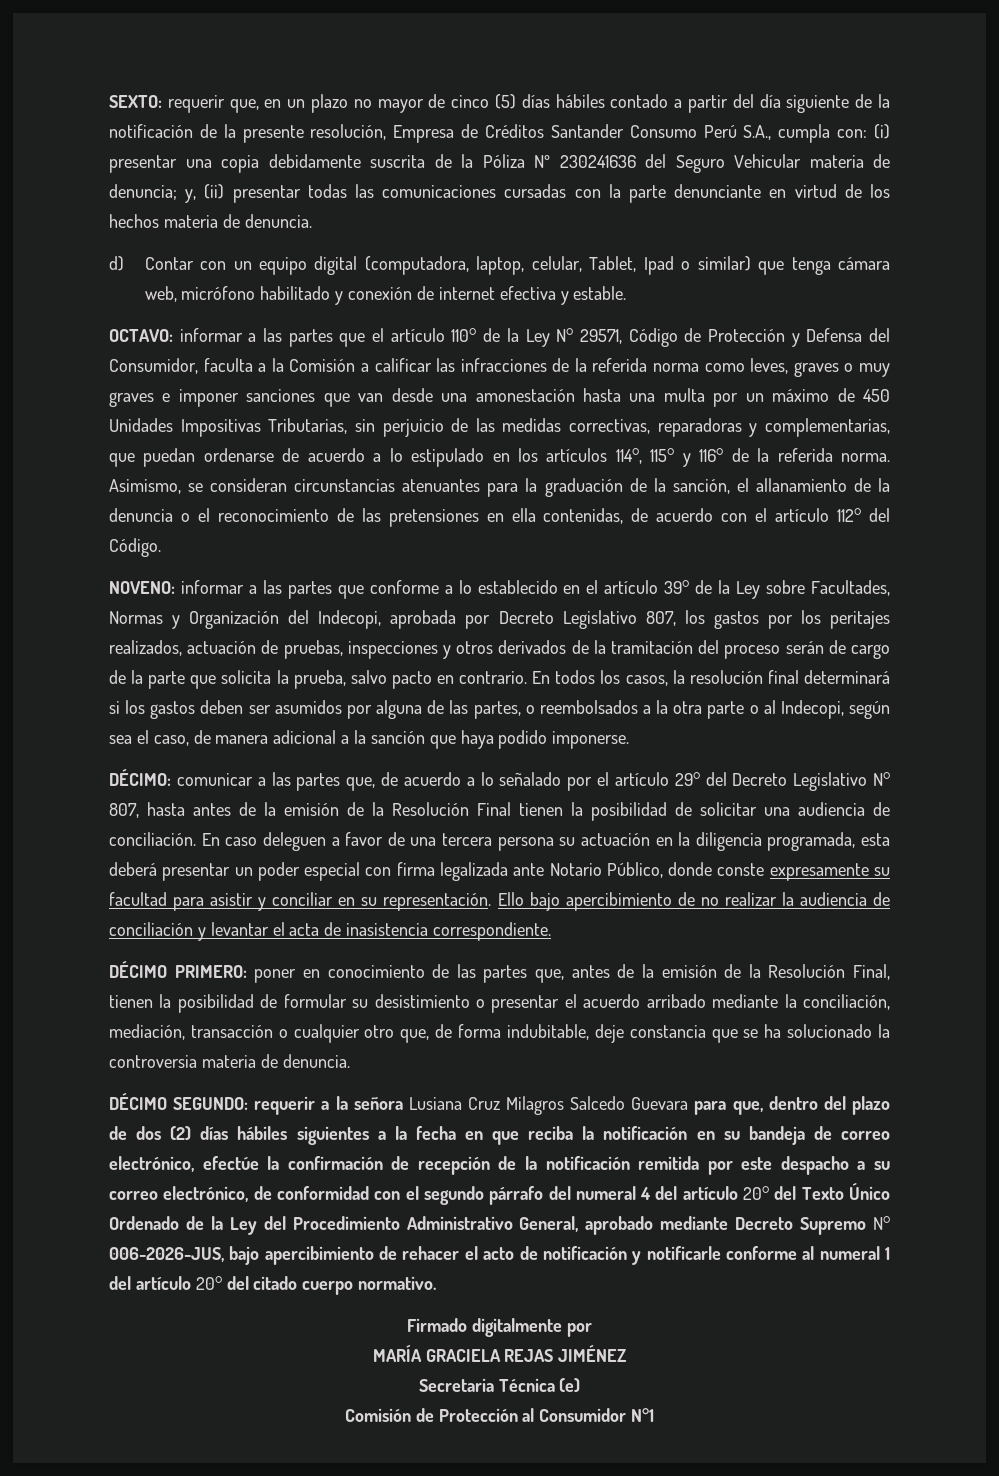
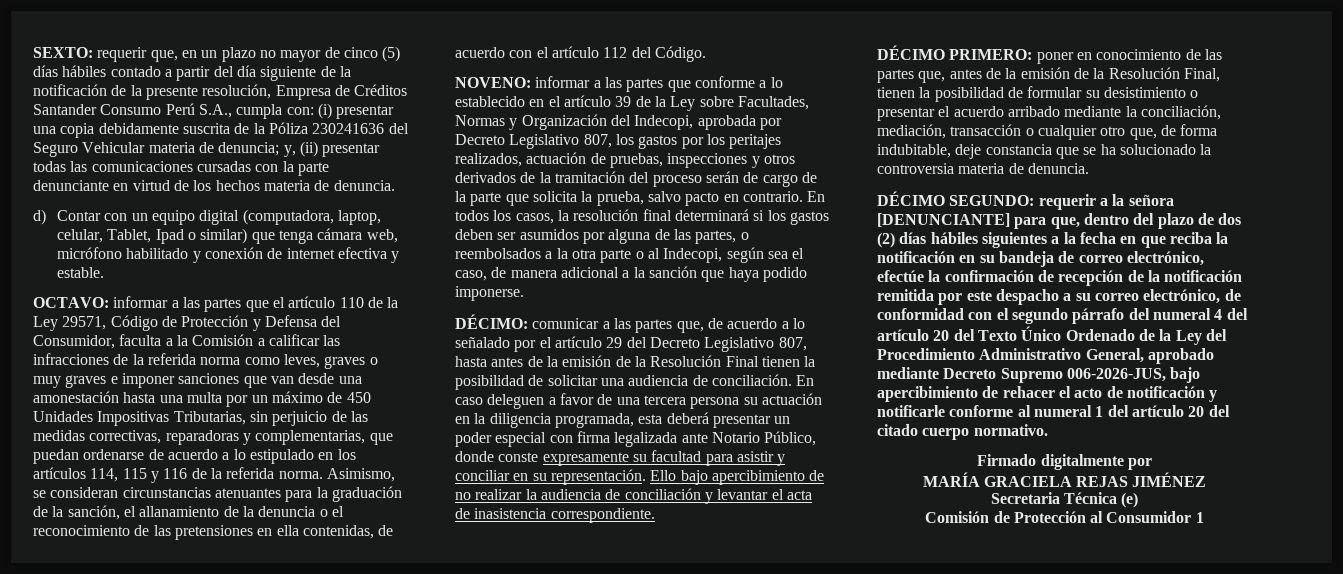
[534,155,550,168] Nº -> (308, 128) none
[451,328,574,347] 110° de la Ley N° -> [339,297,399,308] [33,316,58,331] 110 de la Ley
[615,448,724,467] 114°, 115° y 116° -> [90,468,188,483] 114, 115 y 116
[837,508,862,522] 112° -> [603,47,628,58] 112
[664,580,690,594] 39° -> [615,96,632,107] 39
[674,772,700,786] 29° -> [606,337,623,348] 29
[873,772,891,786] N° -> (775, 344) none
[408,1096,689,1115] Lusiana Cruz Milagros Salcedo Guevara -> [877,213,1010,227] [DENUNCIANTE]
[743,1186,770,1200] 20° -> [933,330,950,341] 20
[873,1216,890,1230] N° -> (1063, 375) none
[195,1276,222,1290] 20° -> [1188,406,1205,417] 20
[631,1408,655,1422] N°1 -> [1195,512,1204,523] 1

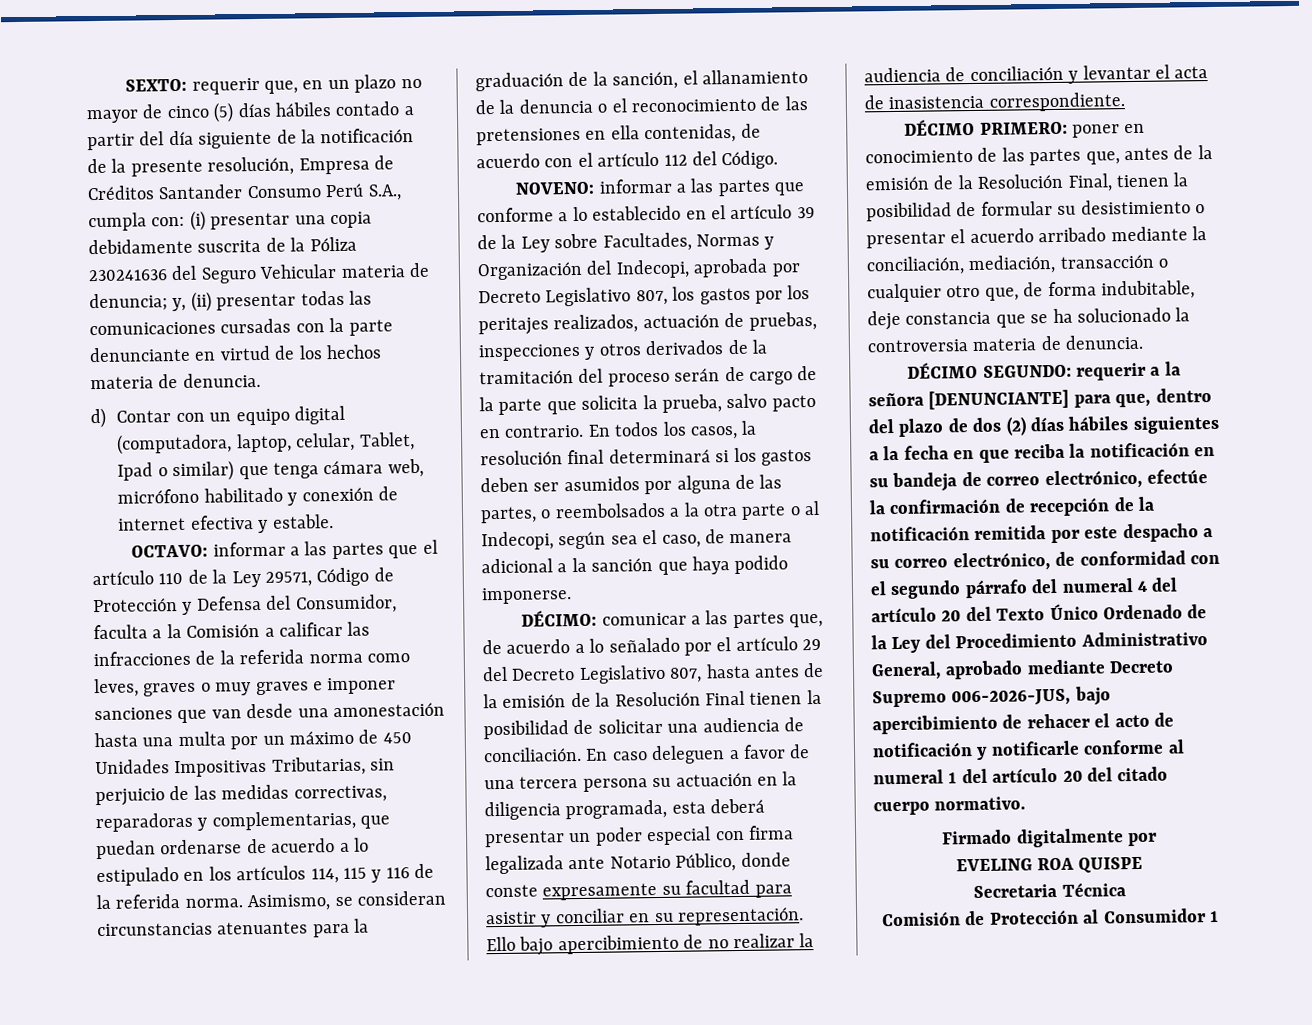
[922,472,1207,487] MARÍA GRACIELA REJAS JIMÉNEZ -> [955,856,1144,873] EVELING ROA QUISPE
[1121,492,1139,508] (e) -> (1126, 889) none

